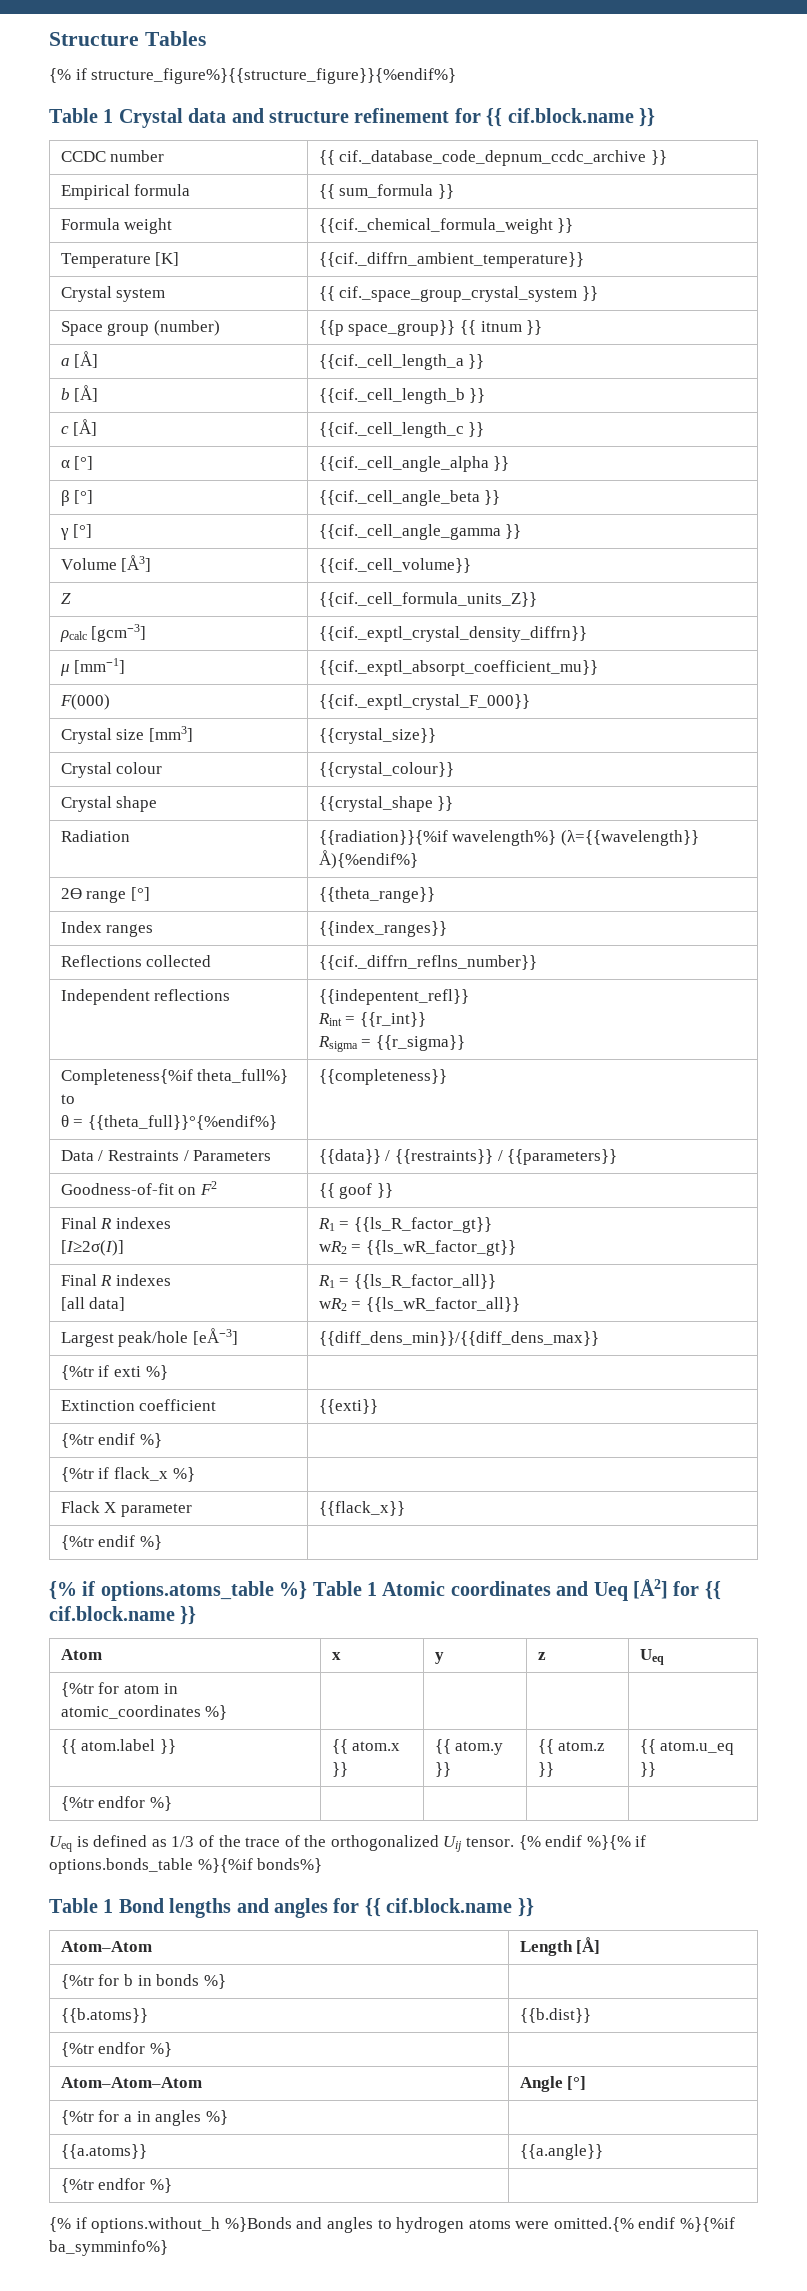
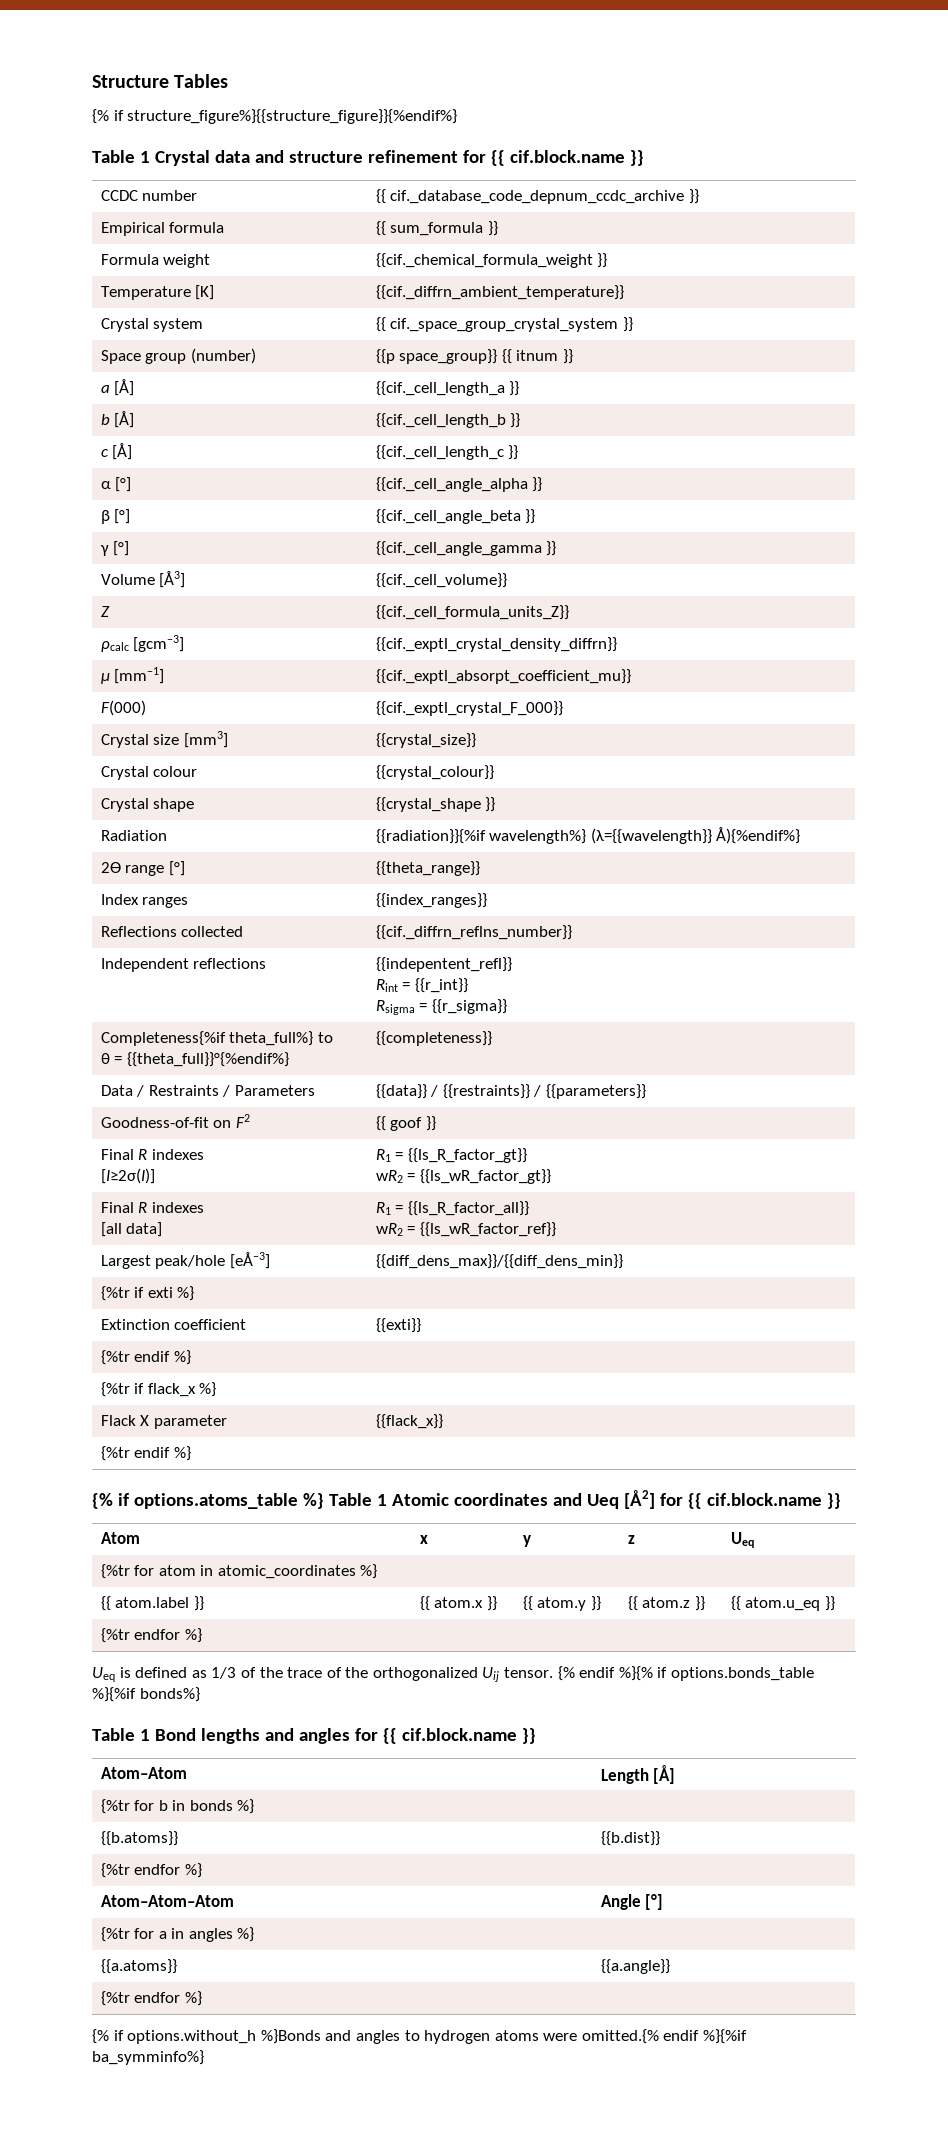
[365,1297,520,1312] {{ls_wR_factor_all}} -> [419,1222,556,1237] {{ls_wR_factor_ref}}
[318,1331,599,1346] {{diff_dens_min}}/{{diff_dens_max}} -> [375,1254,623,1269] {{diff_dens_max}}/{{diff_dens_min}}

